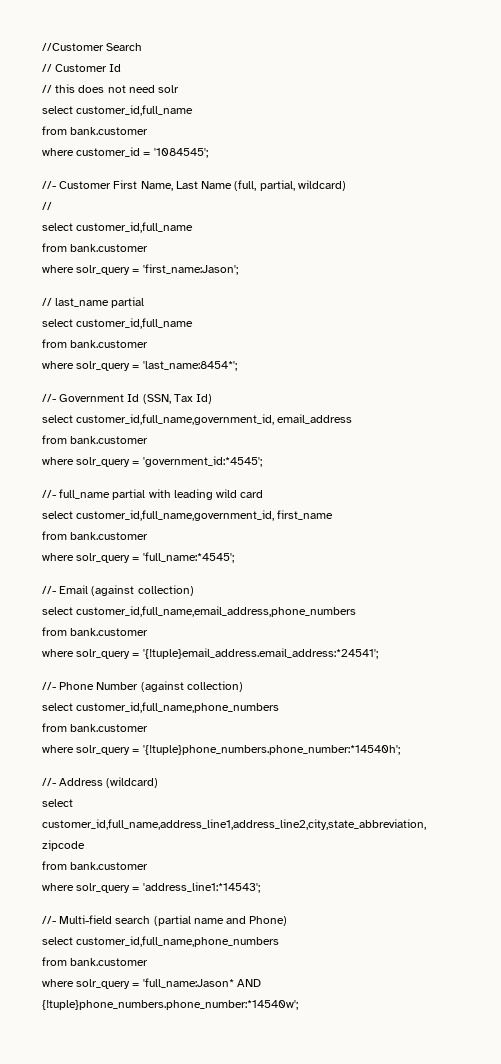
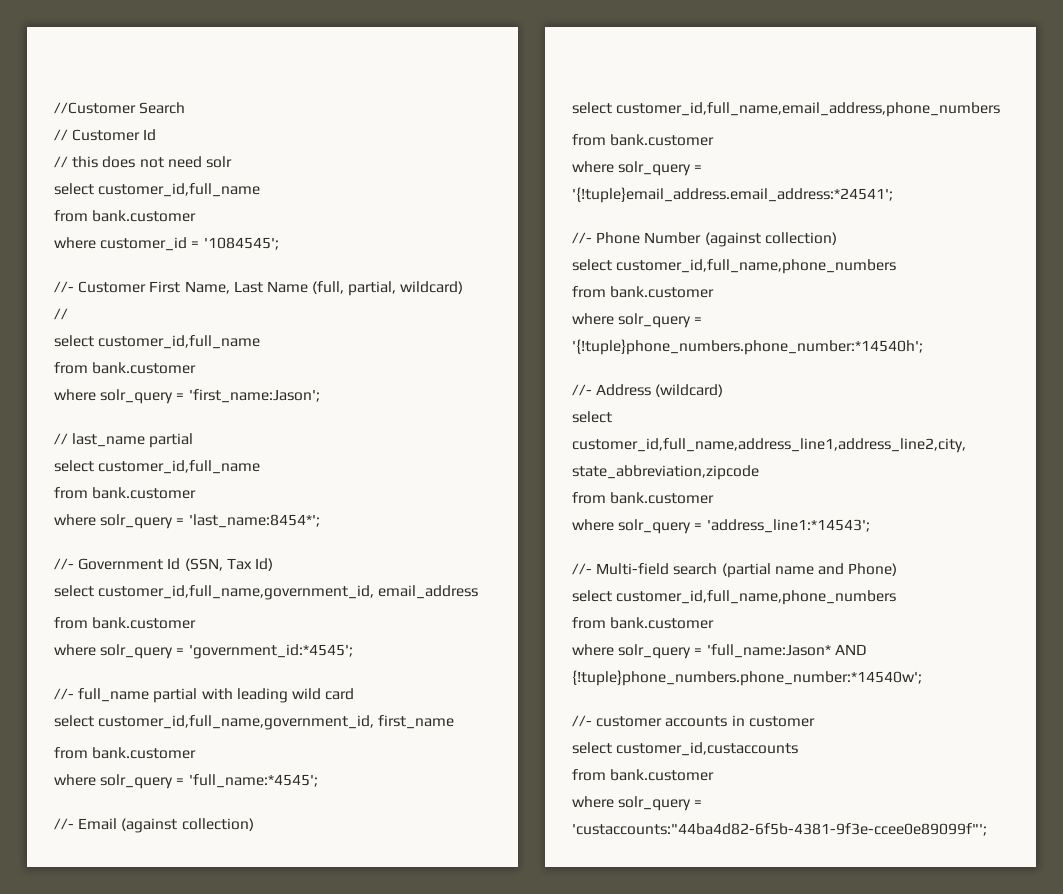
(298, 1005) none -> [572,715,815,727] [572,742,799,756] [572,769,715,781] [572,796,703,811] [572,823,987,836] // //- customer accounts in customer // select customer_id,custaccounts // from bank.customer // where solr_query = 'custaccounts:"44ba4d82-6f5b-4381-9f3e-ccee0e89099f"';

